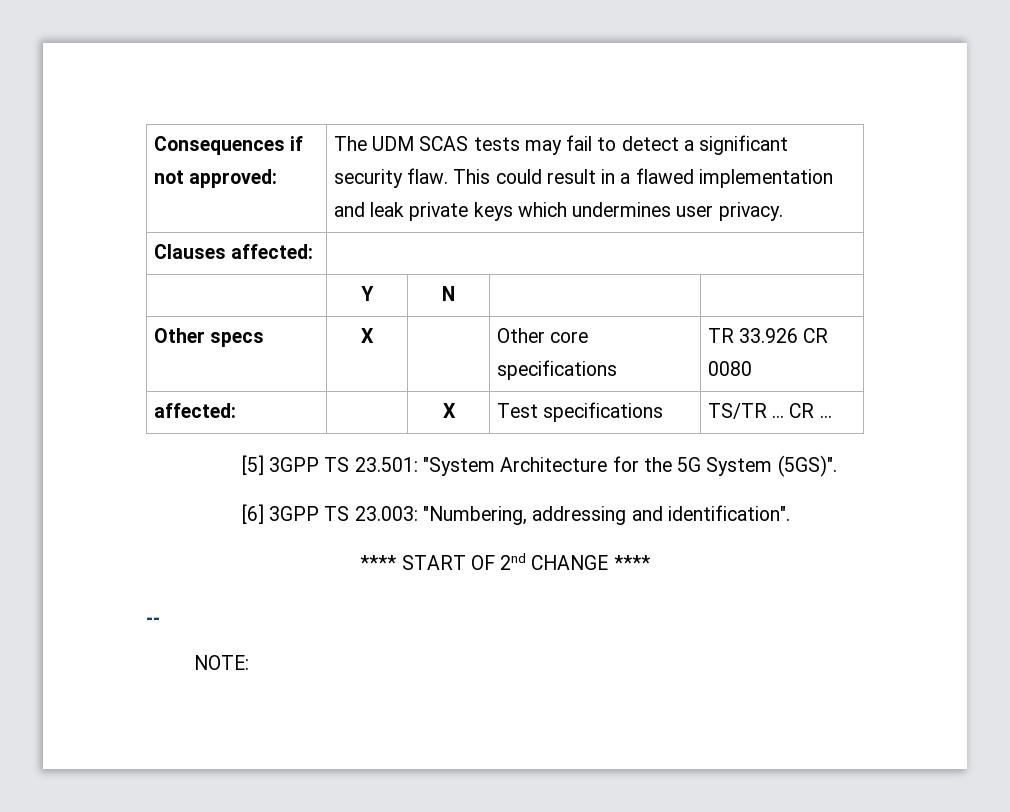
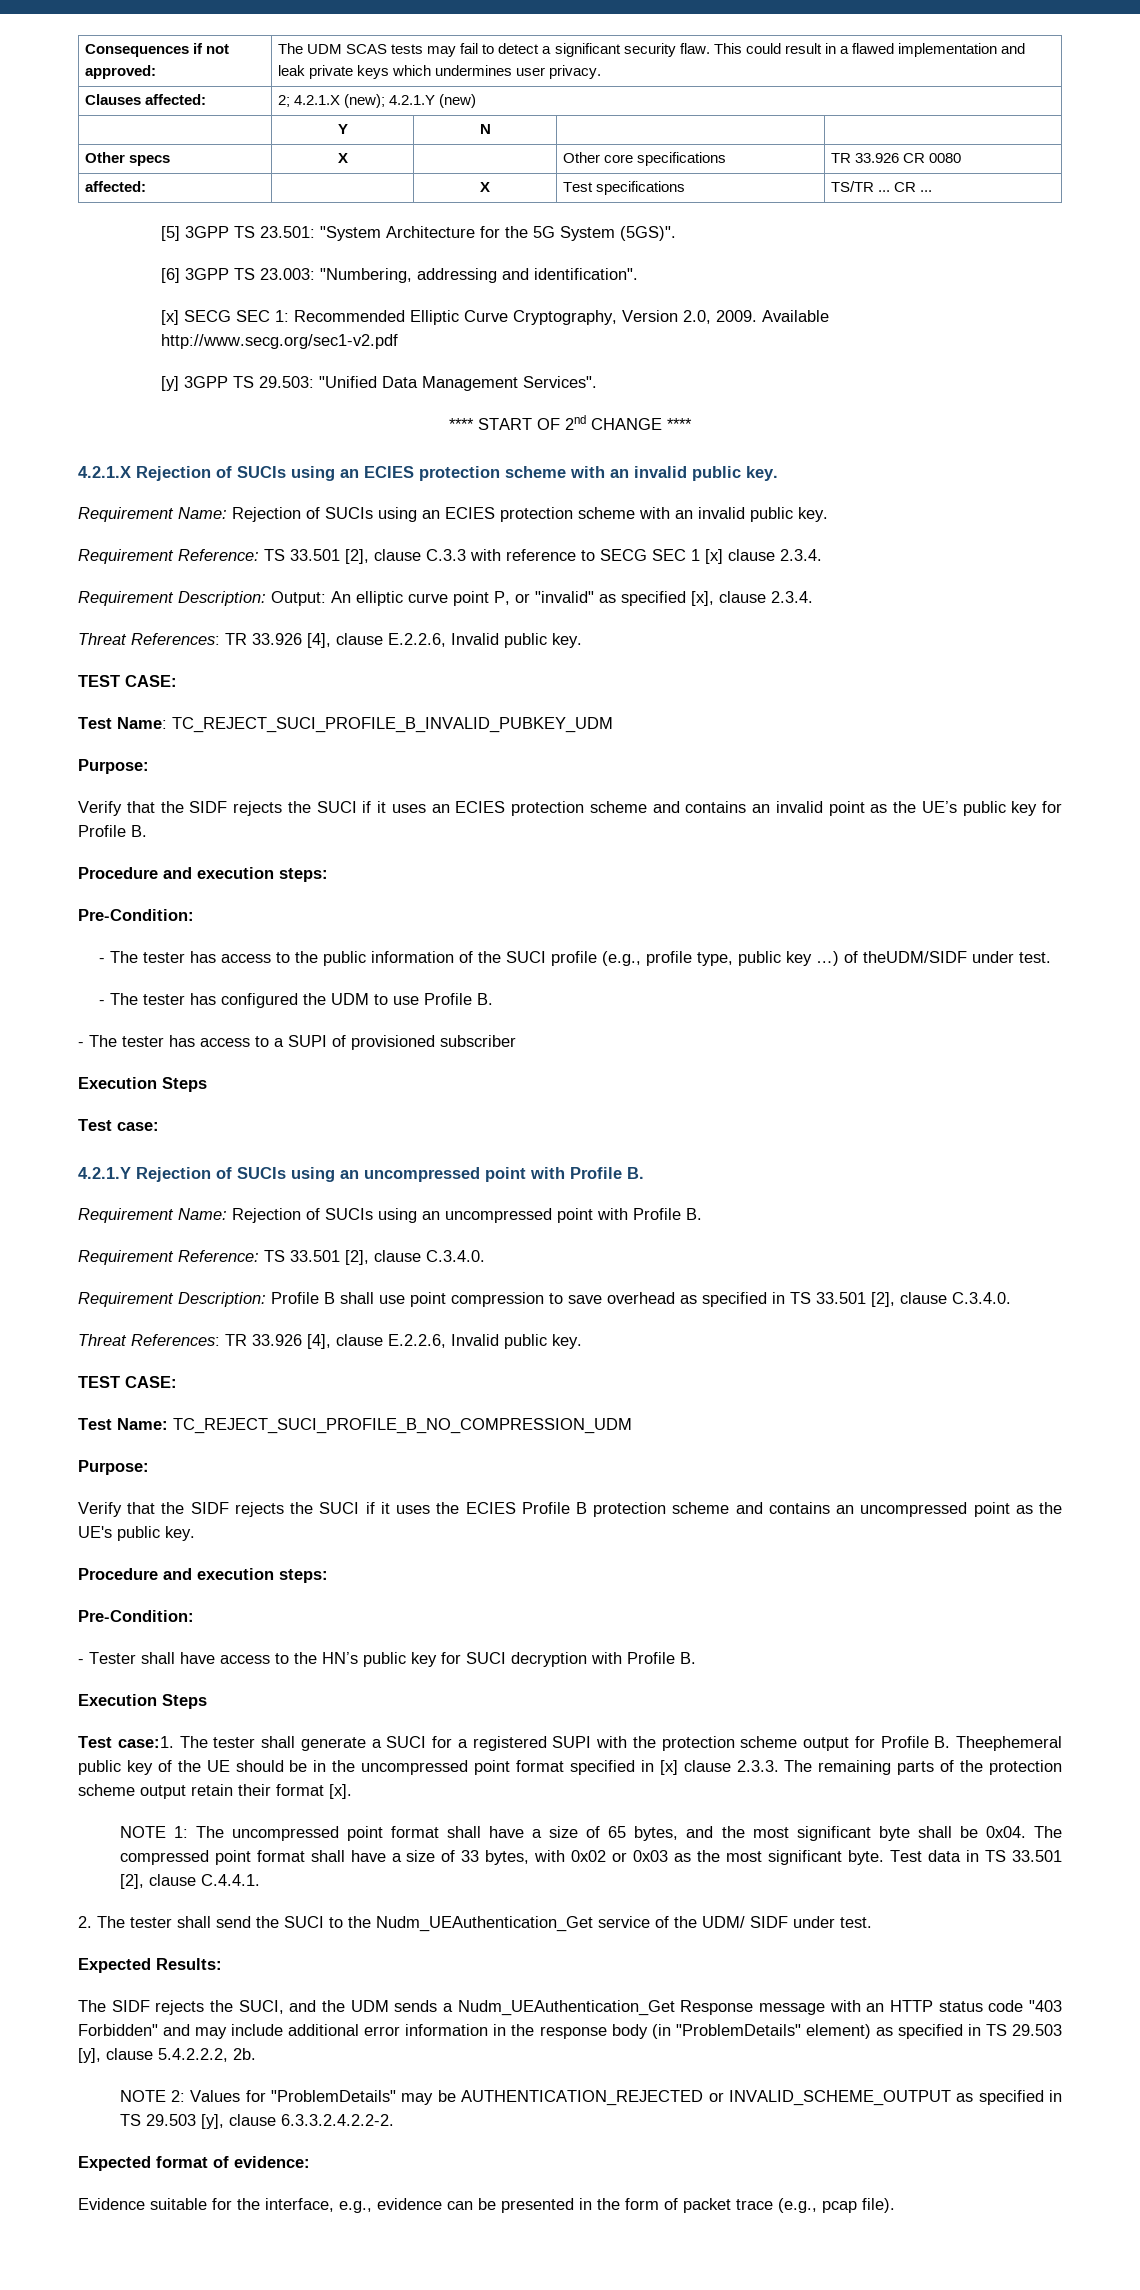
(314, 251) none -> [278,94,477,108] 2; 4.2.1.X (new); 4.2.1.Y (new)
(790, 513) none -> [161,310,830,325] [161,334,399,349] [161,376,598,391] // [x] SECG SEC 1: Recommended Elliptic Curve Cryptography, Version 2.0, 2009. Available http://www.secg.org/sec1-v2.pdf // [y] 3GPP TS 29.503: "Unified Data Management Services".
[146,617,160,625] [193,655,249,670] -- // NOTE: -> [78,466,778,481] [78,507,828,522] [78,549,822,564] [78,591,813,606] [78,633,582,648] [78,675,177,687] [78,717,613,733] [78,759,149,774] [78,801,1062,816] [78,825,147,837] [78,867,328,882] [78,909,194,921] [98,951,1051,966] [98,993,493,1008] [78,1035,516,1050] [78,1077,207,1092] [78,1119,159,1131] [78,1167,644,1182] [78,1208,702,1223] [78,1250,485,1265] [78,1292,1011,1307] [78,1334,582,1349] [78,1376,177,1388] [78,1418,632,1434] [78,1460,149,1475] [78,1502,1063,1517] [78,1526,195,1541] [78,1568,328,1583] [78,1610,194,1622] [78,1652,696,1667] [78,1694,207,1709] [78,1736,1062,1751] [78,1760,1062,1775] [78,1784,352,1799] [119,1826,1063,1841] [119,1850,1062,1865] [119,1874,260,1889] [78,1916,872,1932] [78,1958,222,1973] [78,2000,1062,2016] [78,2024,1062,2039] [78,2048,256,2063] [119,2090,1062,2106] [119,2114,394,2129] [78,2156,310,2171] [78,2198,895,2213] 4.2.1.X Rejection of SUCIs using an ECIES protection scheme with an invalid public key. // Requirement Name: Rejection of SUCIs using an ECIES protection scheme with an invalid public key. // Requirement Reference: TS 33.501 [2], clause C.3.3 with reference to SECG SEC 1 [x] clause 2.3.4. // Requirement Description: Output: An elliptic curve point P, or "invalid" as specified [x], clause 2.3.4. // Threat References: TR 33.926 [4], clause E.2.2.6, Invalid public key. // TEST CASE: // Test Name: TC_REJECT_SUCI_PROFILE_B_INVALID_PUBKEY_UDM // Purpose: // Verify that the SIDF rejects the SUCI if it uses an ECIES protection scheme and contains an invalid point as the UE’s public key for Profile B. // Procedure and execution steps: // Pre-Condition: // - The tester has access to the public information of the SUCI profile (e.g., profile type, public key …) of theUDM/SIDF under test. // - The tester has configured the UDM to use Profile B. // - The tester has access to a SUPI of provisioned subscriber // Execution Steps // Test case: // 4.2.1.Y Rejection of SUCIs using an uncompressed point with Profile B. // Requirement Name: Rejection of SUCIs using an uncompressed point with Profile B. // Requirement Reference: TS 33.501 [2], clause C.3.4.0. // Requirement Description: Profile B shall use point compression to save overhead as specified in TS 33.501 [2], clause C.3.4.0. // Threat References: TR 33.926 [4], clause E.2.2.6, Invalid public key. // TEST CASE: // Test Name: TC_REJECT_SUCI_PROFILE_B_NO_COMPRESSION_UDM // Purpose: // Verify that the SIDF rejects the SUCI if it uses the ECIES Profile B protection scheme and contains an uncompressed point as the UE's public key. // Procedure and execution steps: // Pre-Condition: // - Tester shall have access to the HN’s public key for SUCI decryption with Profile B. // Execution Steps // Test case:1. The tester shall generate a SUCI for a registered SUPI with the protection scheme output for Profile B. Theephemeral public key of the UE should be in the uncompressed point format specified in [x] clause 2.3.3. The remaining parts of the protection scheme output retain their format [x]. // NOTE 1: The uncompressed point format shall have a size of 65 bytes, and the most significant byte shall be 0x04. The compressed point format shall have a size of 33 bytes, with 0x02 or 0x03 as the most significant byte. Test data in TS 33.501 [2], clause C.4.4.1. // 2. The tester shall send the SUCI to the Nudm_UEAuthentication_Get service of the UDM/ SIDF under test. // Expected Results: // The SIDF rejects the SUCI, and the UDM sends a Nudm_UEAuthentication_Get Response message with an HTTP status code "403 Forbidden" and may include additional error information in the response body (in "ProblemDetails" element) as specified in TS 29.503 [y], clause 5.4.2.2.2, 2b. // NOTE 2: Values for "ProblemDetails" may be AUTHENTICATION_REJECTED or INVALID_SCHEME_OUTPUT as specified in TS 29.503 [y], clause 6.3.3.2.4.2.2-2. // Expected format of evidence: // Evidence suitable for the interface, e.g., evidence can be presented in the form of packet trace (e.g., pcap file).

